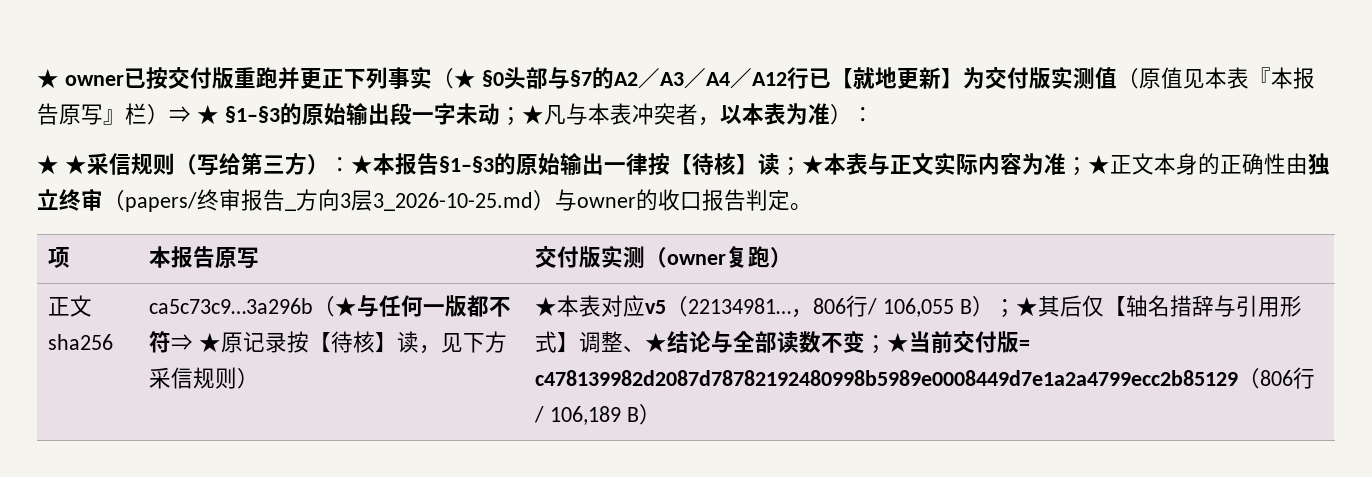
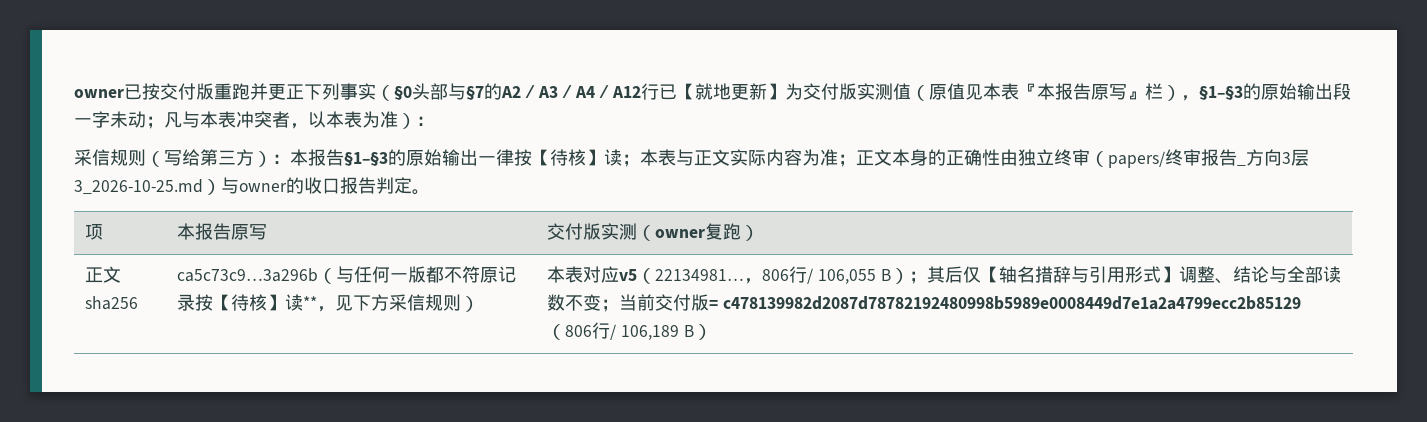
[37,69,59,88] ★ -> (74, 93) none
[453,69,476,88] ★ -> (394, 93) none
[169,105,219,124] ⇒ ★ -> [1181,95,1199,101] ，
[521,105,544,124] ★ -> (164, 122) none
[37,155,87,174] ★ ★ -> (434, 121) none
[350,155,373,174] ★ -> (290, 159) none
[801,155,824,174] ★ -> (640, 160) none
[1087,155,1110,174] ★ -> (856, 160) none
[335,297,358,316] ★ -> (337, 276) none
[171,333,222,352] ⇒ ★ -> (481, 274) none
(420, 342) none -> [303,296,318,309] **
[535,297,558,316] ★ -> (480, 304) none
[1015,297,1038,316] ★ -> (927, 277) none
[645,333,668,352] ★ -> (1233, 281) none
[887,333,910,352] ★ -> (620, 305) none

